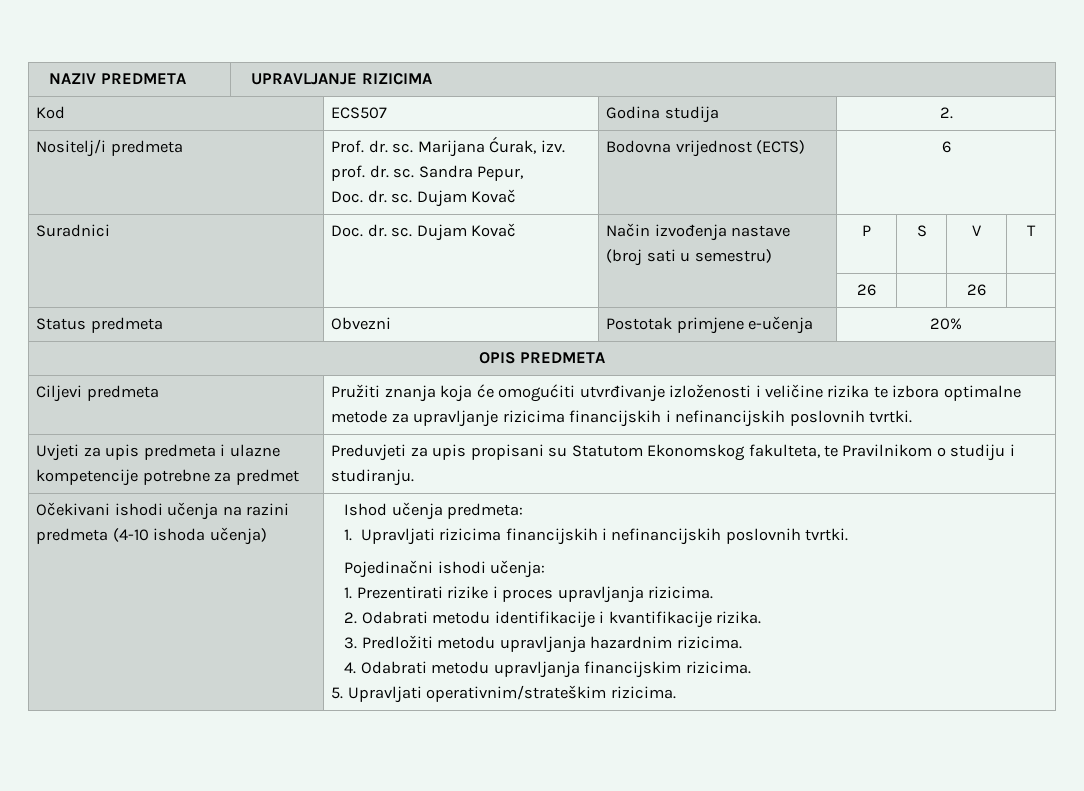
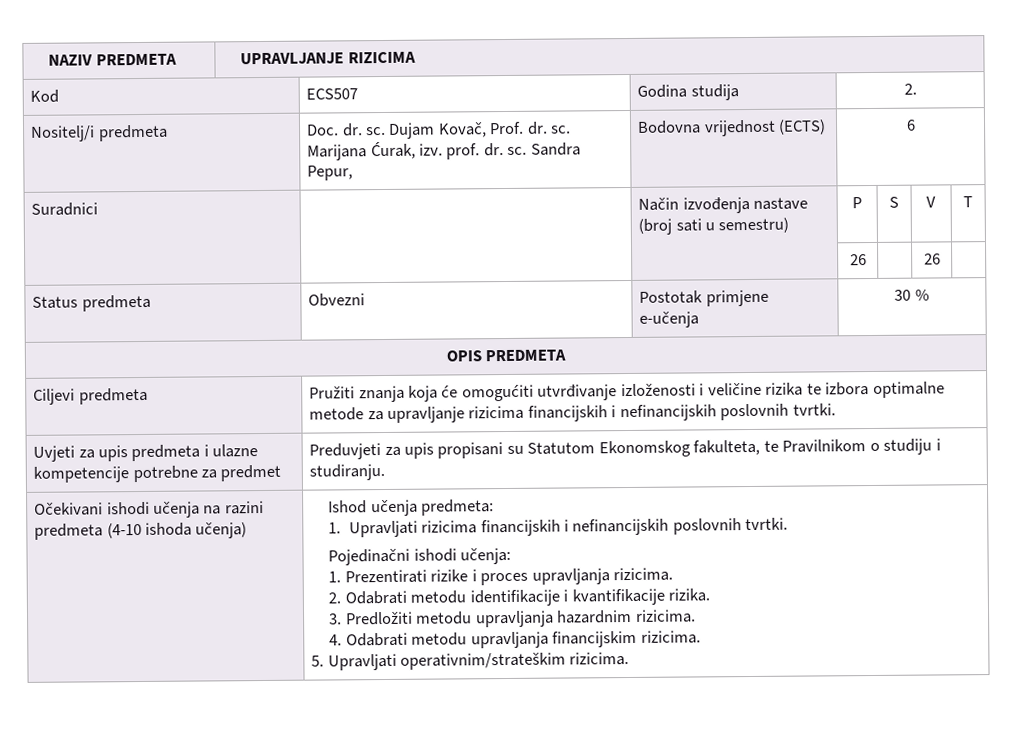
(183, 148) none -> [307,122,487,139] Doc. dr. sc. Dujam Kovač,
[331,189,517,207] // Doc. dr. sc. Dujam Kovač -> (354, 173) none
[331,223,517,241] Doc. dr. sc. Dujam Kovač -> (99, 209) none
[930,318,962,330] 20% -> [894,289,930,301] 30 %

